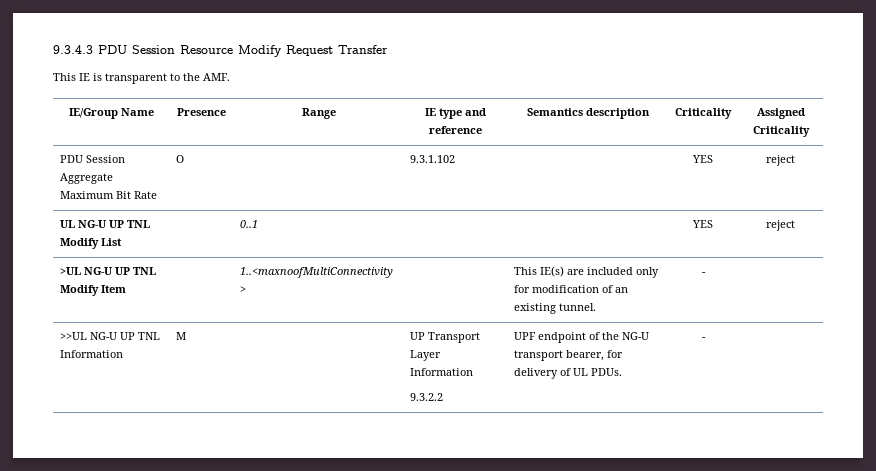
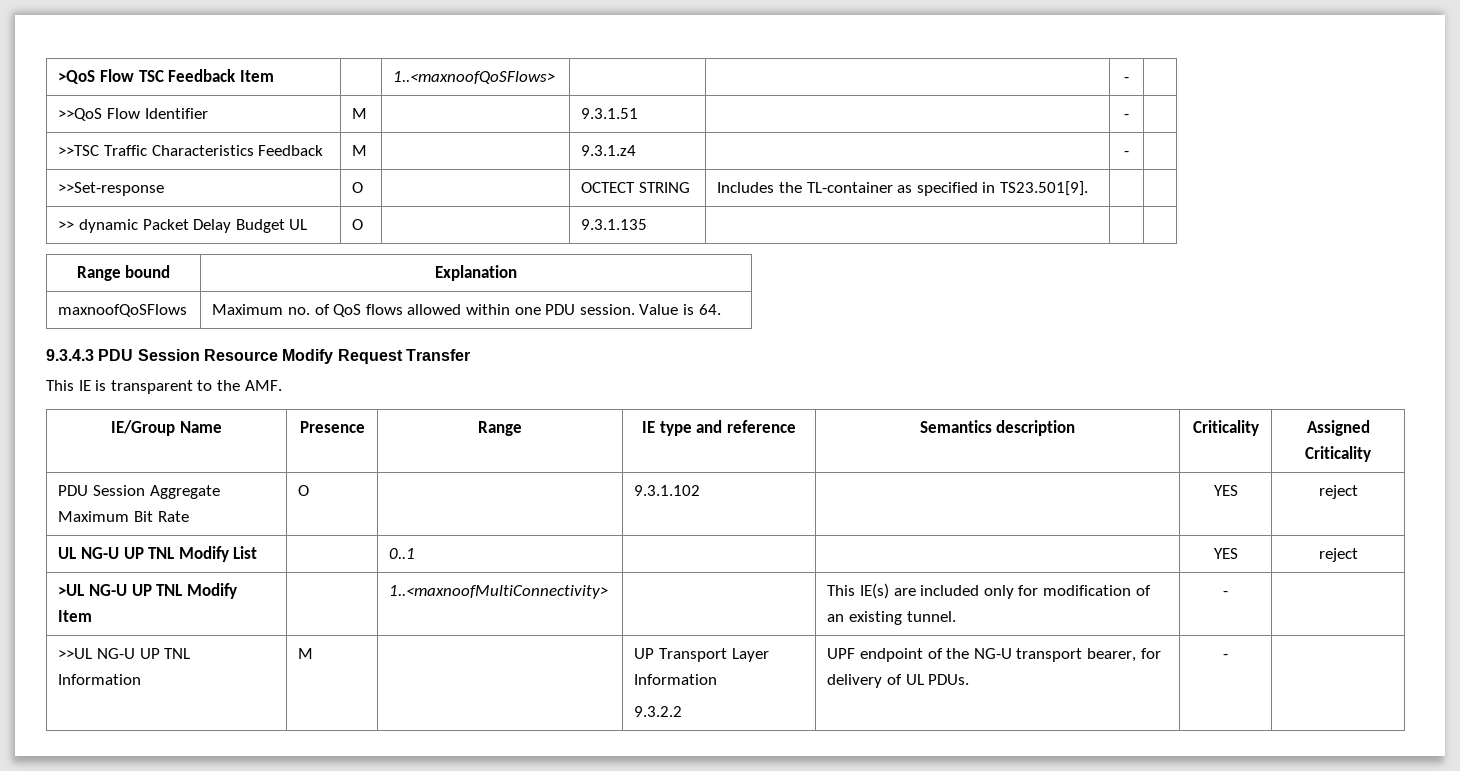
(53, 49) none -> [58,69,274,84] [393,71,556,84] [1124,77,1129,82] [58,108,208,121] [352,108,368,119] [581,108,639,119] [1124,114,1129,119] [58,145,324,156] [352,145,368,156] [581,145,637,156] [1124,151,1129,156] [58,182,165,196] [352,182,364,193] [581,182,691,193] [717,181,1088,196] [58,219,308,233] [352,219,364,230] [581,219,648,230] [76,265,171,281] [435,265,517,281] [58,304,188,317] [212,304,721,317] >QoS Flow TSC Feedback Item | | 1..<maxnoofQoSFlows> | | | - | // >>QoS Flow Identifier | M | | 9.3.1.51 | | - | // >>TSC Traffic Characteristics Feedback | M | | 9.3.1.z4 | | - | // >>Set-response | O | | OCTECT STRING | Includes the TL-container as specified in TS23.501[9]. | | // >> dynamic Packet Delay Budget UL | O | | 9.3.1.135 | | | // Range bound | Explanation // maxnoofQoSFlows | Maximum no. of QoS flows allowed within one PDU session. Value is 64. //

